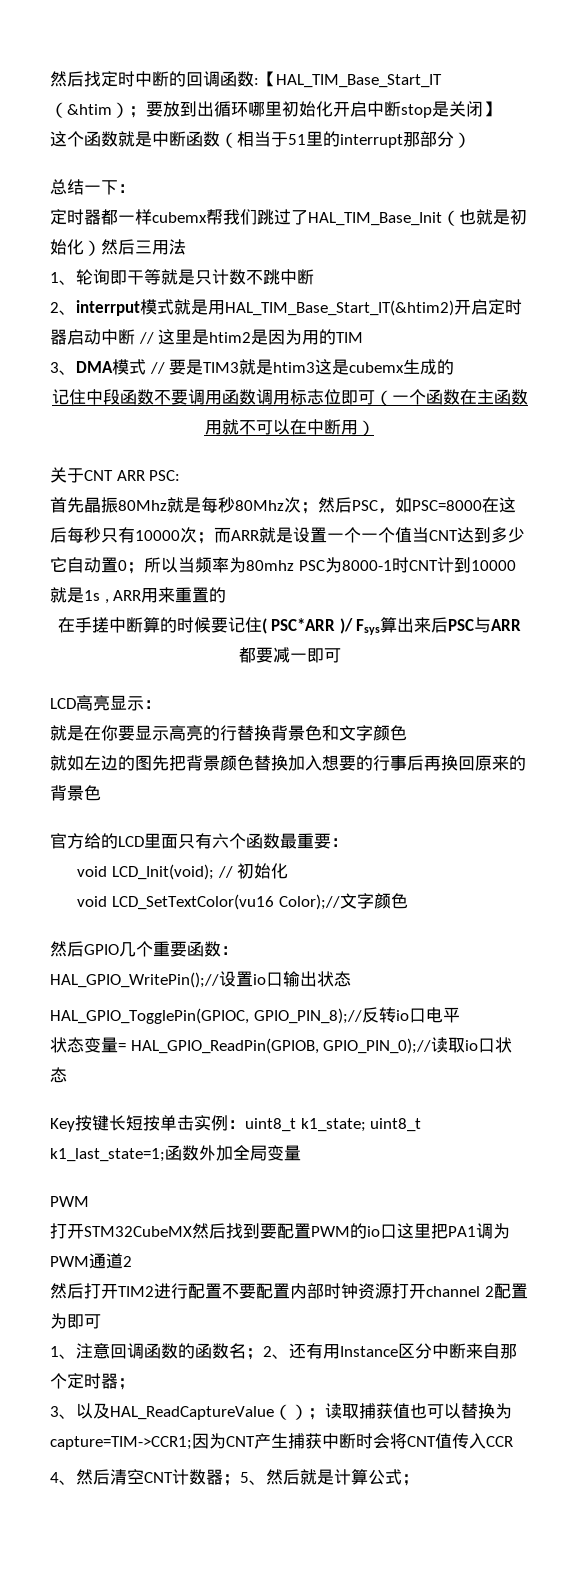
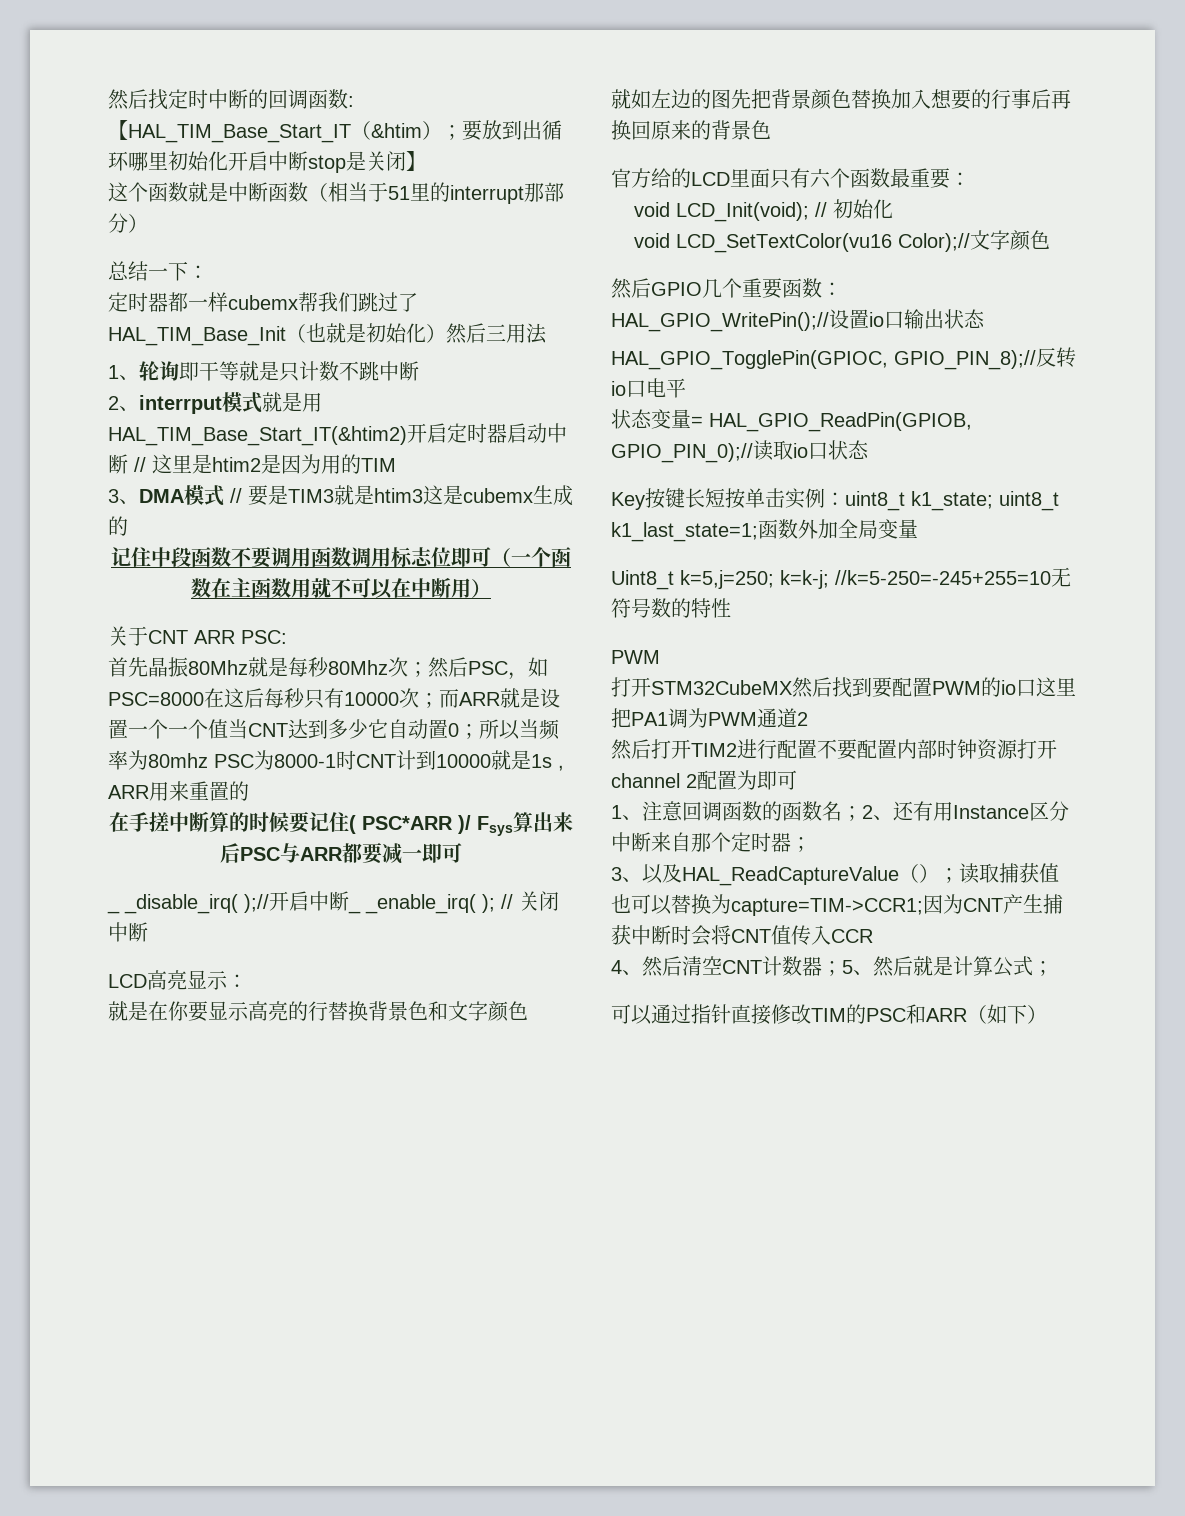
(341, 655) none -> [107,891,559,914] [108,922,148,942] // _ _disable_irq( );//开启中断_ _enable_irq( ); // 关闭中断
(301, 1153) none -> [611,567,1071,590] [611,598,731,618] // Uint8_t k=5,j=250; k=k-j; //k=5-250=-245+255=10无符号数的特性
(419, 1480) none -> [611,1004,1047,1025] // 可以通过指针直接修改TIM的PSC和ARR（如下）

